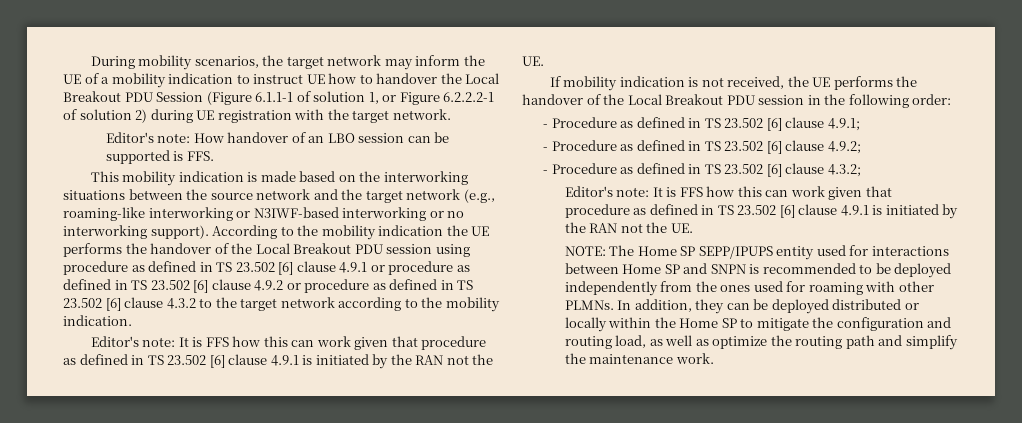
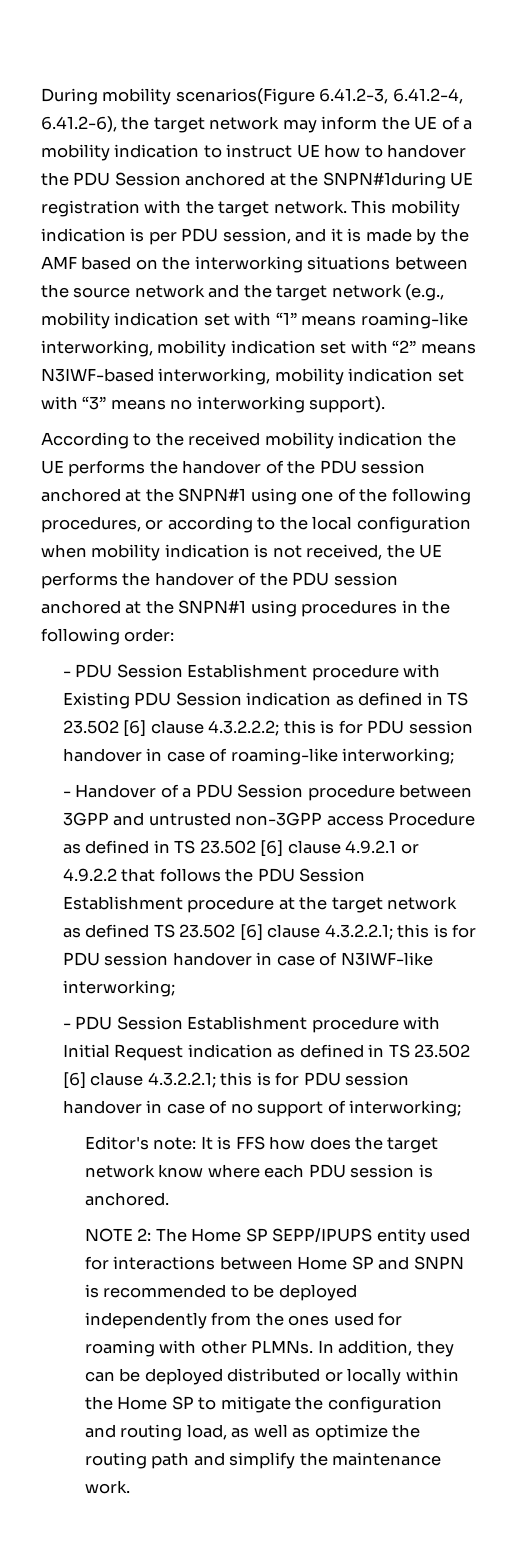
[194,56,259,68] scenarios, -> [175,88,463,105] [41,116,117,133] scenarios(Figure 6.41.2-3, 6.41.2-4, 6.41.2-6),
[465,73,500,84] [63,91,495,105] [63,109,193,123] Local Breakout PDU Session (Figure 6.1.1-1 of solution 1, or Figure 6.2.2.2-1 of solution 2) during -> [73,172,446,189] PDU Session anchored at the SNPN#1during
[105,132,450,143] [105,150,214,164] [90,171,296,186] // Editor's note: How handover of an LBO session can be supported is FFS. // This mobility indication is made -> [351,200,460,217] [41,228,469,245] [41,256,77,269] This mobility indication is per PDU session, and it is made by the AMF
[63,207,444,221] roaming-like interworking or N3IWF-based interworking or -> [41,312,468,329] [41,340,476,357] [41,368,464,385] [41,396,166,410] mobility indication set with “1” means roaming-like interworking, mobility indication set with “2” means N3IWF-based interworking, mobility indication set with “3” means
(209, 232) none -> (386, 404) //
(319, 230) none -> [188,432,261,446] received
[255,243,470,257] [63,261,470,275] [63,279,474,293] [63,297,500,312] [63,315,132,326] [90,336,487,350] [63,354,494,369] [522,56,544,66] [549,76,561,87] Local Breakout PDU session using procedure as defined in TS 23.502 [6] clause 4.9.1 or procedure as defined in TS 23.502 [6] clause 4.9.2 or procedure as defined in TS 23.502 [6] clause 4.3.2 to the target network according to the mobility indication. // Editor's note: It is FFS how this can work given that procedure as defined in TS 23.502 [6] clause 4.9.1 is initiated by the RAN not the UE. // If -> [319,460,426,474] [41,488,471,505] [41,516,471,533] [41,544,87,558] PDU session anchored at the SNPN#1 using one of the following procedures, or according to the local configuration when
[627,94,805,105] Local Breakout PDU session -> [292,572,398,586] [41,600,398,617] PDU session anchored at the SNPN#1 using procedures
[551,117,860,131] [543,140,861,154] [543,163,861,177] [564,186,892,200] [564,204,959,219] [564,222,693,233] [564,246,606,256] Procedure as defined in TS 23.502 [6] clause 4.9.1; // - Procedure as defined in TS 23.502 [6] clause 4.9.2; // - Procedure as defined in TS 23.502 [6] clause 4.3.2; // Editor's note: It is FFS how this can work given that procedure as defined in TS 23.502 [6] clause 4.9.1 is initiated by the RAN not the UE. // NOTE: -> [75,664,441,681] [62,692,469,709] [62,720,473,737] [62,748,455,765] [62,784,473,801] [62,812,476,826] [62,840,419,857] [62,868,366,882] [62,896,458,913] [62,924,476,941] [62,952,433,966] [62,980,175,997] [62,1016,441,1033] [62,1044,471,1061] [62,1072,410,1089] [62,1100,462,1117] [84,1136,439,1153] [84,1164,433,1178] [84,1192,169,1206] [84,1228,152,1242] PDU Session Establishment procedure with Existing PDU Session indication as defined in TS 23.502 [6] clause 4.3.2.2.2; this is for PDU session handover in case of roaming-like interworking; // - Handover of a PDU Session procedure between 3GPP and untrusted non-3GPP access Procedure as defined in TS 23.502 [6] clause 4.9.2.1 or 4.9.2.2 that follows the PDU Session Establishment procedure at the target network as defined TS 23.502 [6] clause 4.3.2.2.1; this is for PDU session handover in case of N3IWF-like interworking; // - PDU Session Establishment procedure with Initial Request indication as defined in TS 23.502 [6] clause 4.3.2.2.1; this is for PDU session handover in case of no support of interworking; // Editor's note: It is FFS how does the target network know where each PDU session is anchored. // NOTE 2:

